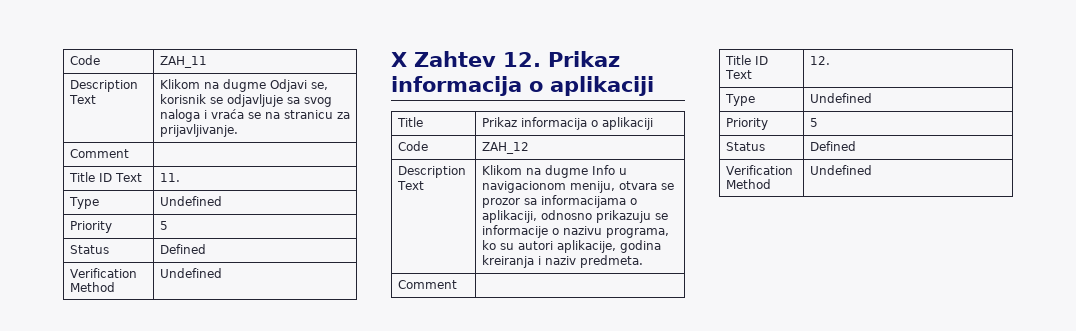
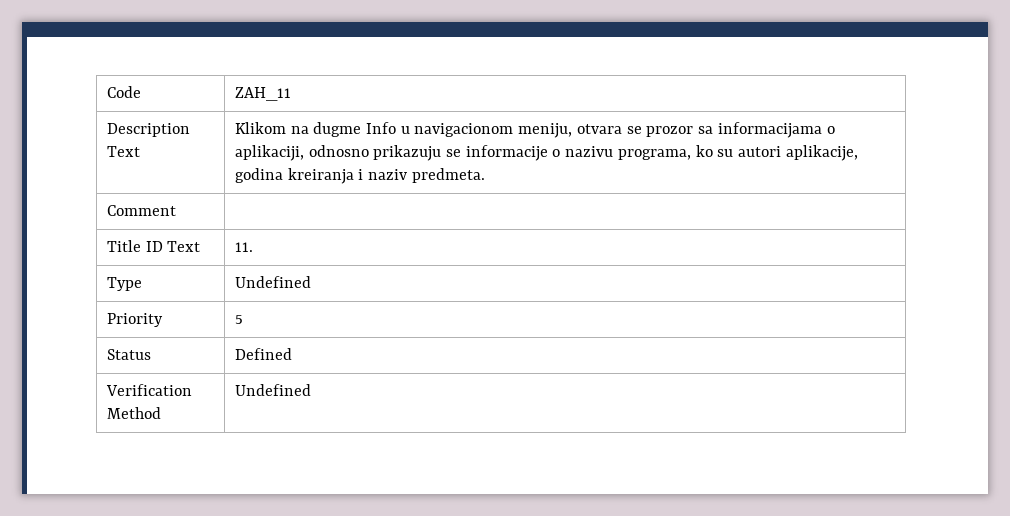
[69,80,138,92] [68,95,96,104] [159,79,328,92] [159,94,332,107] [159,109,350,122] [159,124,238,137] [69,149,129,158] [68,172,142,182] [159,173,180,182] [68,197,99,209] [159,196,222,206] [69,221,112,233] [159,221,168,230] [69,245,109,254] [159,244,206,254] [69,268,137,278] [69,282,115,292] [159,268,222,278] [391,51,620,67] [391,76,654,96] [396,117,423,127] [481,117,653,130] [397,141,428,151] [481,142,529,154] // Description Text | Klikom na dugme Odjavi se, korisnik se odjavljuje sa svog naloga i vraća se na stranicu za prijavljivanje. // Comment | // Title ID Text | 11. // Type | Undefined // Priority | 5 // Status | Defined // Verification Method | Undefined // X Zahtev 12. Prikaz informacija o aplikaciji // Title | Prikaz informacija o aplikaciji // Code | ZAH_12 -> (291, 94) none
[809,56,830,65] 12. -> [234,242,253,252] 11.

